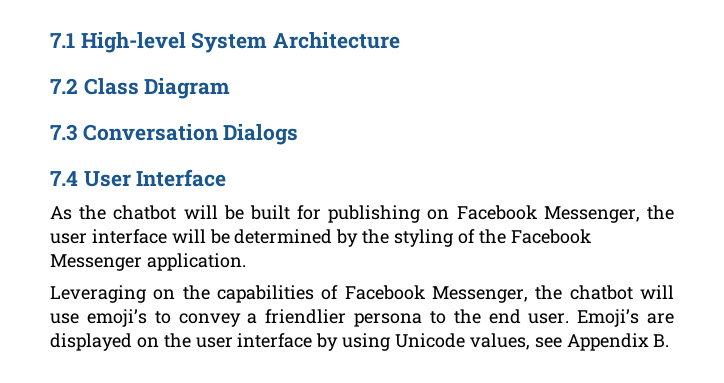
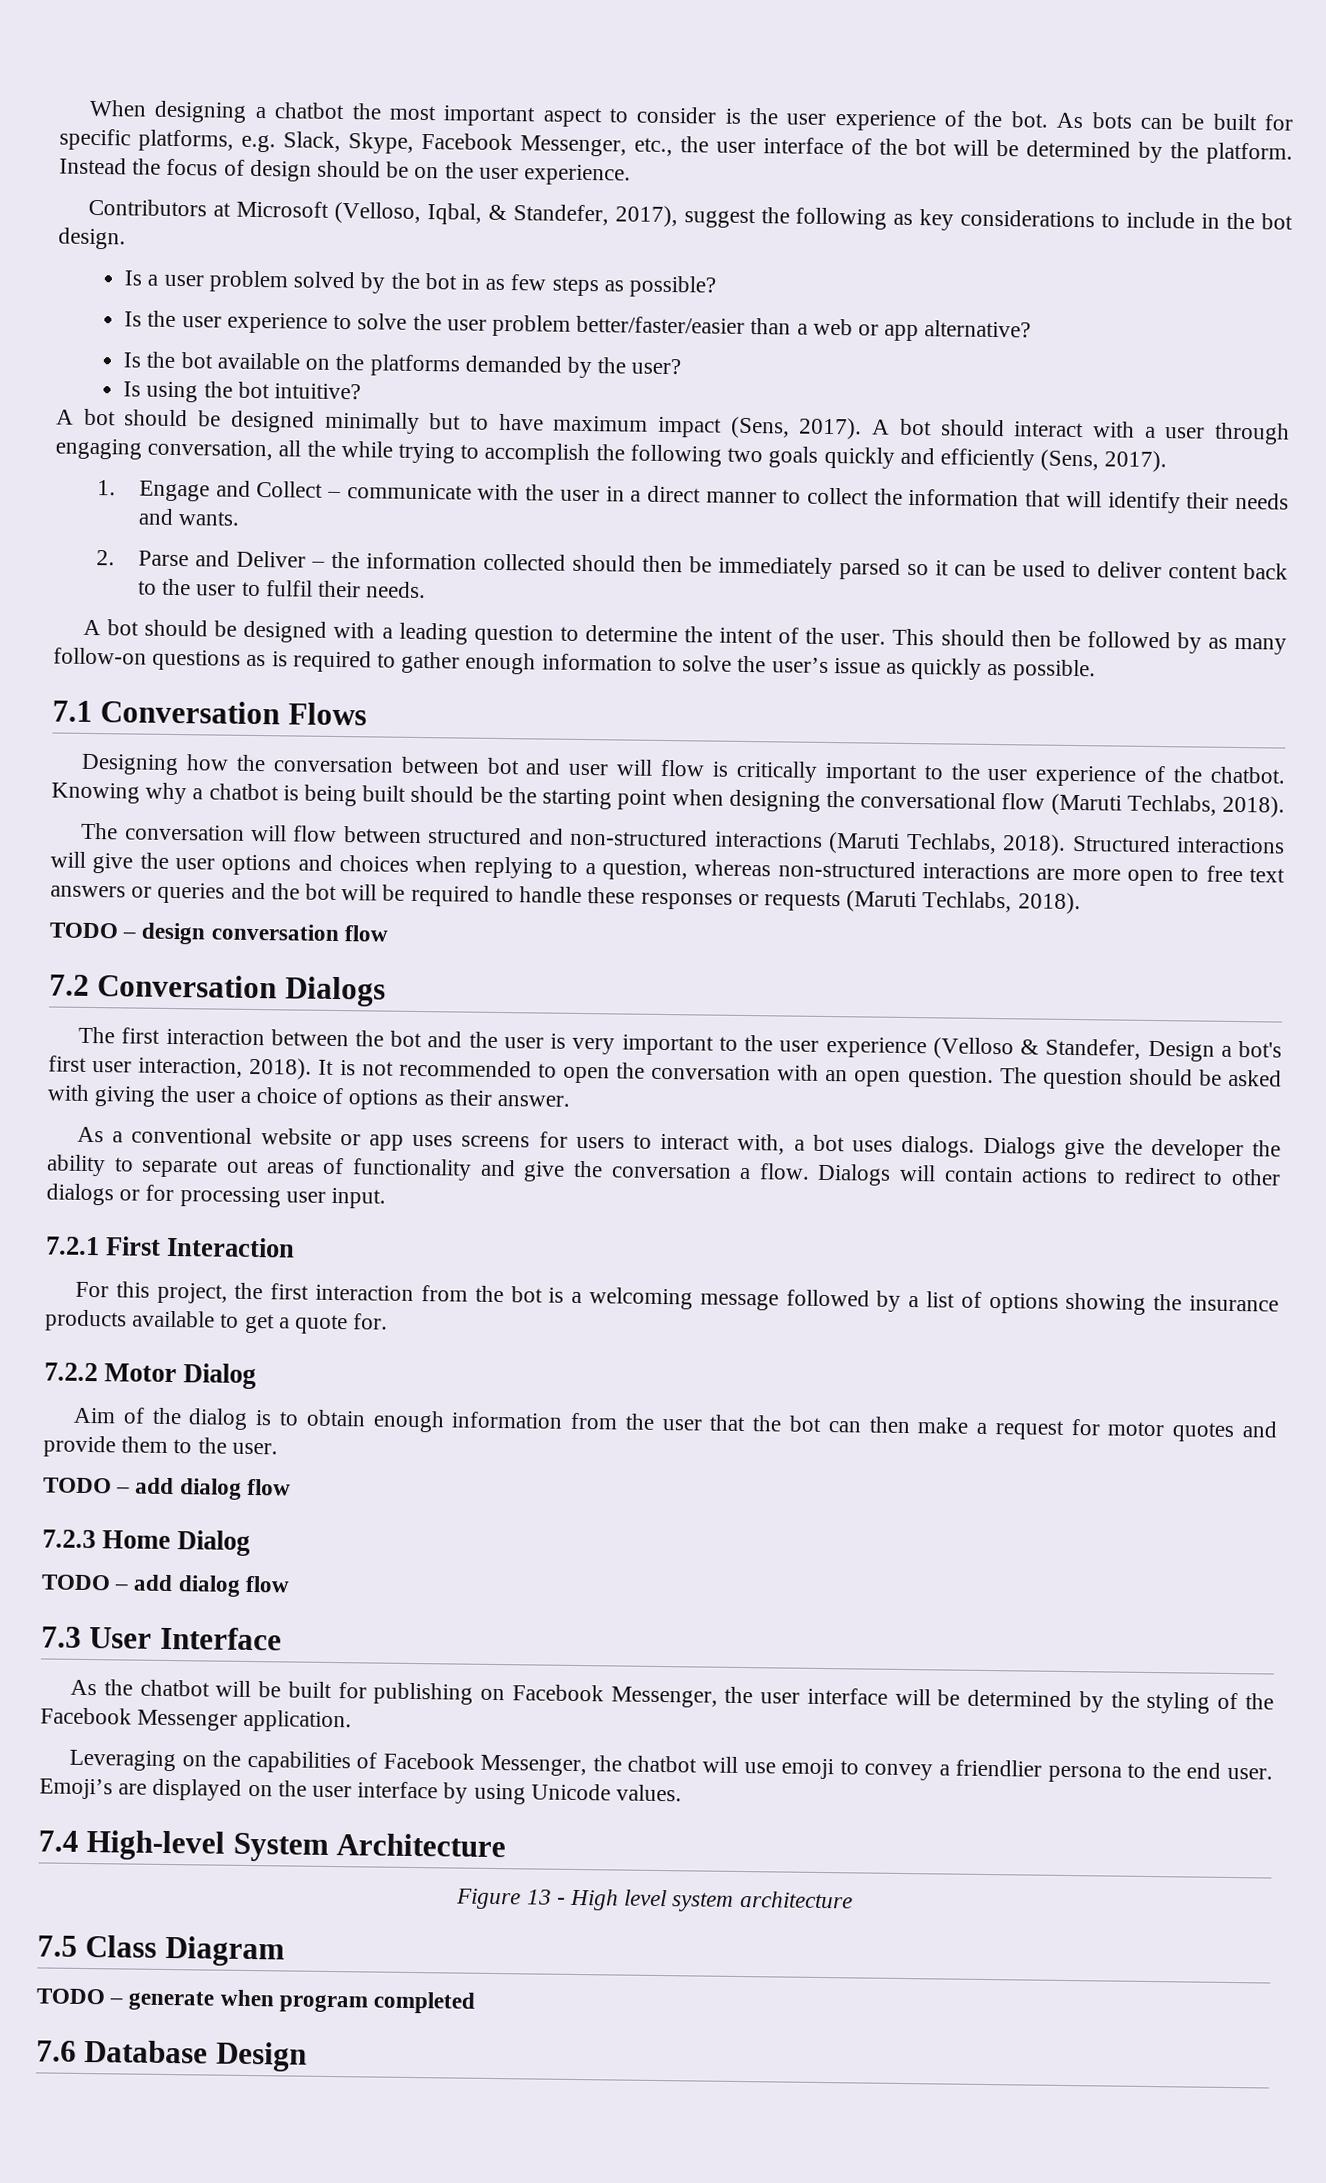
[50,32,401,53] [50,78,231,99] [50,124,299,145] [50,171,78,186] 7.1 High-level System Architecture // 7.2 Class Diagram // 7.3 Conversation Dialogs // 7.4 -> [89,99,1293,132] [59,128,1293,165] [59,157,632,186] [88,198,1293,231] [58,227,126,250] [124,270,716,298] [124,310,1032,342] [123,351,682,379] [123,381,362,403] [56,408,1291,445] [55,438,1168,473] [96,480,1289,514] [137,508,241,526] [95,550,1289,580] [137,578,427,599] [83,619,1287,655] [53,647,1096,682] [52,700,367,726] [81,753,1286,787] [51,782,1285,818] [81,822,1285,856] [50,851,1285,887] [50,882,1081,915] [49,922,389,945] [49,974,386,1007] [78,1026,1282,1062] [48,1055,1282,1090] [47,1084,571,1111] [77,1126,1282,1162] [46,1154,1281,1186] [46,1183,387,1209] [45,1236,296,1258] [75,1281,1279,1315] [45,1309,389,1335] [44,1362,257,1390] [73,1407,1278,1443] [43,1435,278,1458] [43,1477,291,1500] [42,1529,251,1556] [41,1574,290,1597] [41,1626,82,1648] When designing a chatbot the most important aspect to consider is the user experience of the bot. As bots can be built for specific platforms, e.g. Slack, Skype, Facebook Messenger, etc., the user interface of the bot will be determined by the platform. Instead the focus of design should be on the user experience. // Contributors at Microsoft (Velloso, Iqbal, & Standefer, 2017), suggest the following as key considerations to include in the bot design. // Is a user problem solved by the bot in as few steps as possible? // Is the user experience to solve the user problem better/faster/easier than a web or app alternative? // Is the bot available on the platforms demanded by the user? // Is using the bot intuitive? // A bot should be designed minimally but to have maximum impact (Sens, 2017). A bot should interact with a user through engaging conversation, all the while trying to accomplish the following two goals quickly and efficiently (Sens, 2017). // 1. Engage and Collect – communicate with the user in a direct manner to collect the information that will identify their needs and wants. // 2. Parse and Deliver – the information collected should then be immediately parsed so it can be used to deliver content back to the user to fulfil their needs. // A bot should be designed with a leading question to determine the intent of the user. This should then be followed by as many follow-on questions as is required to gather enough information to solve the user’s issue as quickly as possible. // 7.1 Conversation Flows // Designing how the conversation between bot and user will flow is critically important to the user experience of the chatbot. Knowing why a chatbot is being built should be the starting point when designing the conversational flow (Maruti Techlabs, 2018). // The conversation will flow between structured and non-structured interactions (Maruti Techlabs, 2018). Structured interactions will give the user options and choices when replying to a question, whereas non-structured interactions are more open to free text answers or queries and the bot will be required to handle these responses or requests (Maruti Techlabs, 2018). // TODO – design conversation flow // 7.2 Conversation Dialogs // The first interaction between the bot and the user is very important to the user experience (Velloso & Standefer, Design a bot's first user interaction, 2018). It is not recommended to open the conversation with an open question. The question should be asked with giving the user a choice of options as their answer. // As a conventional website or app uses screens for users to interact with, a bot uses dialogs. Dialogs give the developer the ability to separate out areas of functionality and give the conversation a flow. Dialogs will contain actions to redirect to other dialogs or for processing user input. // 7.2.1 First Interaction // For this project, the first interaction from the bot is a welcoming message followed by a list of options showing the insurance products available to get a quote for. // 7.2.2 Motor Dialog // Aim of the dialog is to obtain enough information from the user that the bot can then make a request for motor quotes and provide them to the user. // TODO – add dialog flow // 7.2.3 Home Dialog // TODO – add dialog flow // 7.3
[86,309,147,327] emoji’s -> [781,1758,835,1780] emoji
[469,333,670,351] values, see Appendix B. -> [616,1784,683,1802] [38,1830,507,1862] [456,1888,853,1912] [37,1935,285,1967] [36,1988,476,2014] [36,2040,307,2072] values. // 7.4 High-level System Architecture // Figure 13 - High level system architecture // 7.5 Class Diagram // TODO – generate when program completed // 7.6 Database Design

